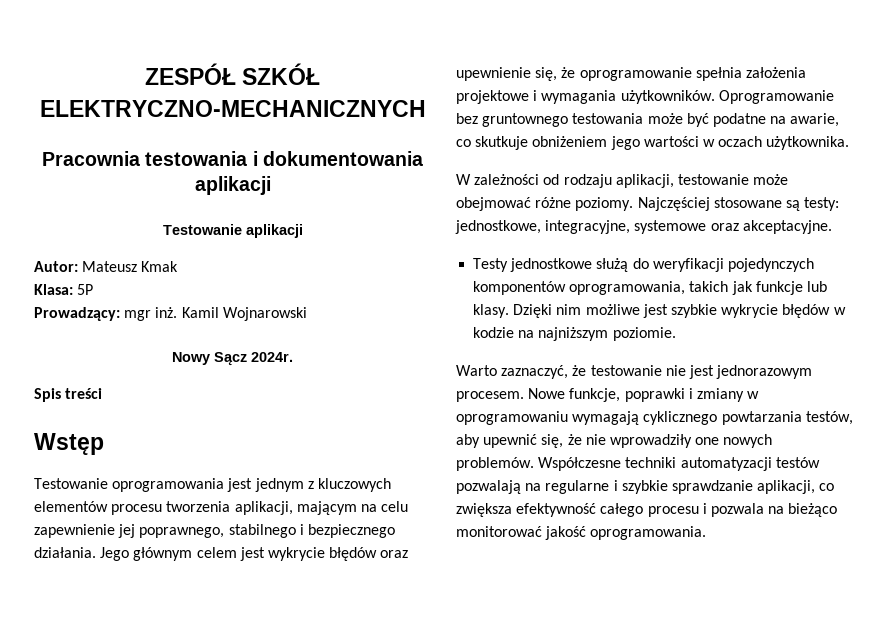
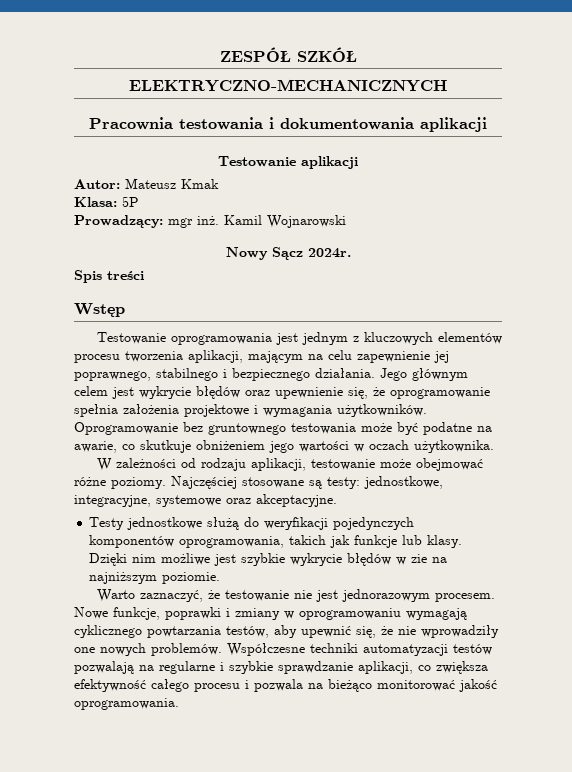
[473,327,515,338] kodzie -> [411,554,428,563] zie

